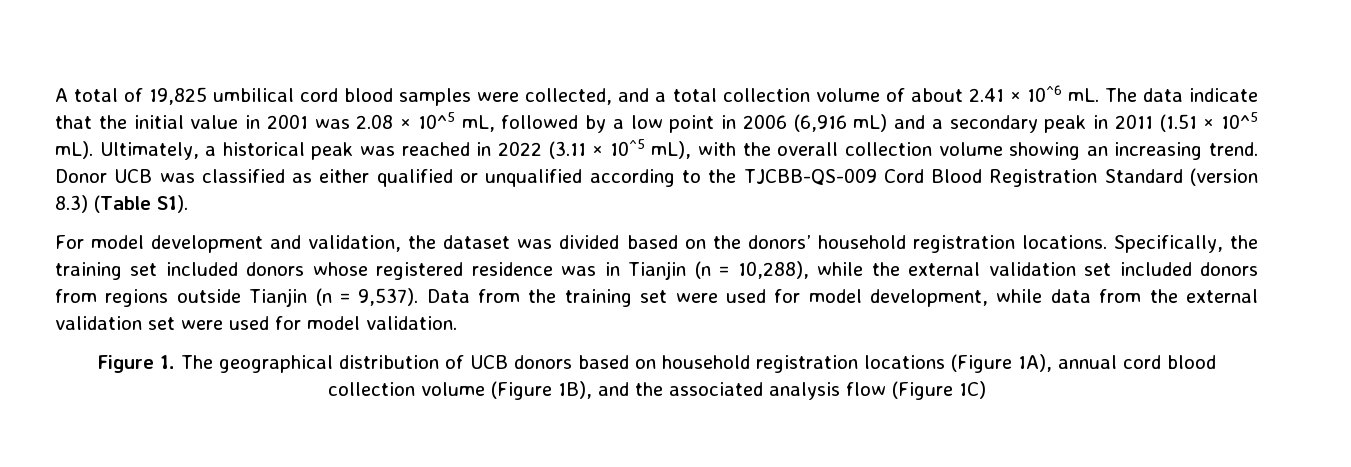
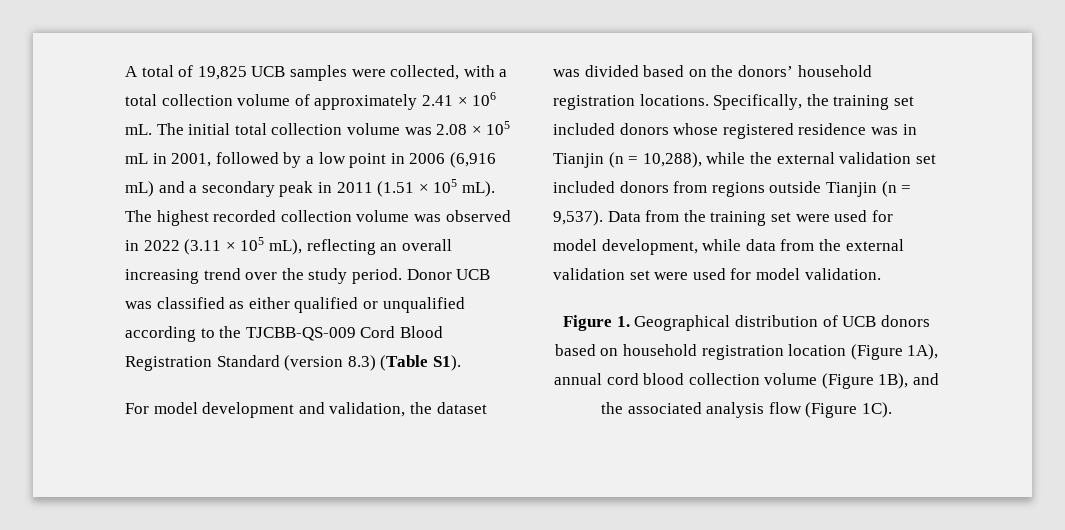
[213,88,394,102] umbilical cord blood -> [251,66,286,77] UCB
[618,88,650,102] and -> [463,65,495,77] with
[910,88,963,102] about -> [314,94,418,110] approximately
[1026,85,1062,102] 10^6 -> [472,92,497,106] 106
[1142,88,1259,102] [55,112,495,132] data indicate that the initial value in 2001 was 2.08 × 10^5 mL, -> [188,121,511,135] [125,153,212,167] initial total collection volume was 2.08 × 105 mL in 2001,
[1221,112,1258,129] [55,139,1258,160] 10^5 mL). Ultimately, a historical peak was reached in 2022 (3.11 × 10^5 mL), with the overall collection volume showing an increasing trend. -> [433,179,495,197] [125,210,511,226] [125,237,452,255] [125,268,402,284] 105 mL). The highest recorded collection volume was observed in 2022 (3.11 × 105 mL), reflecting an overall increasing trend over the study period.
[181,355,333,373] The geographical -> [634,315,731,331] Geographical
[864,355,945,369] locations -> [788,344,847,356] location
[958,381,986,399] 1C) -> [861,402,892,418] 1C).

